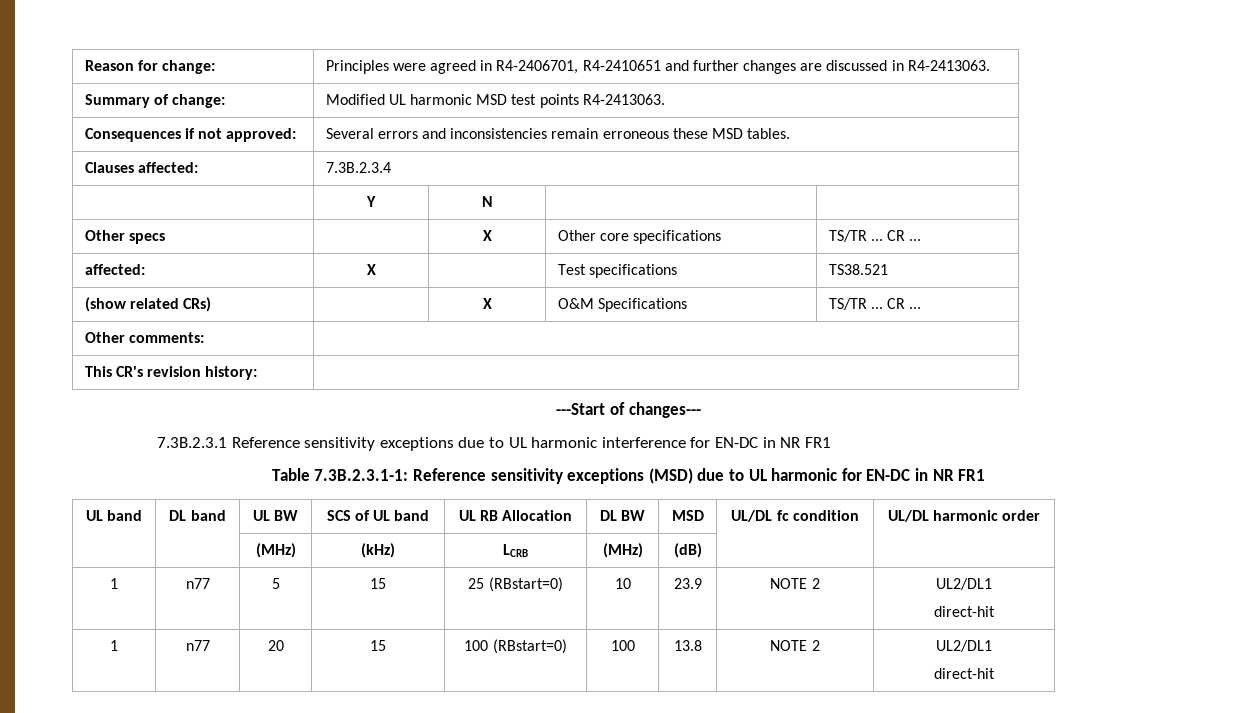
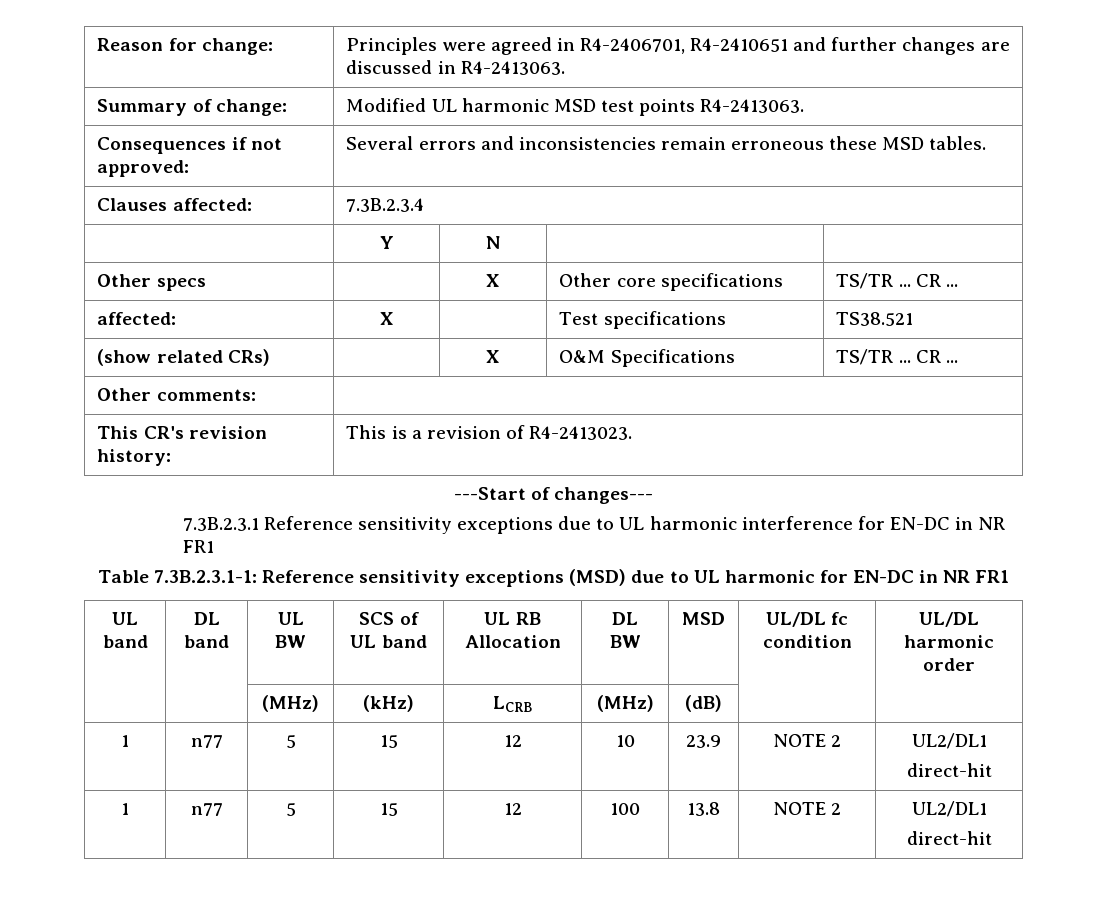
(258, 373) none -> [346,425,633,440] This is a revision of R4-2413023.
[468,577,563,592] 25 (RBstart=0) -> [503,735,522,747] 12
[267,640,284,651] [370,640,386,651] [464,639,567,654] 20 | 15 | 100 (RBstart=0) -> [285,803,296,816] [379,803,398,816] [503,803,522,815] 5 | 15 | 12

